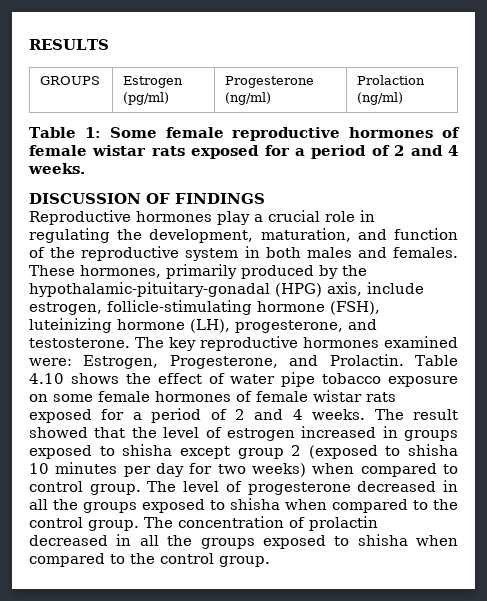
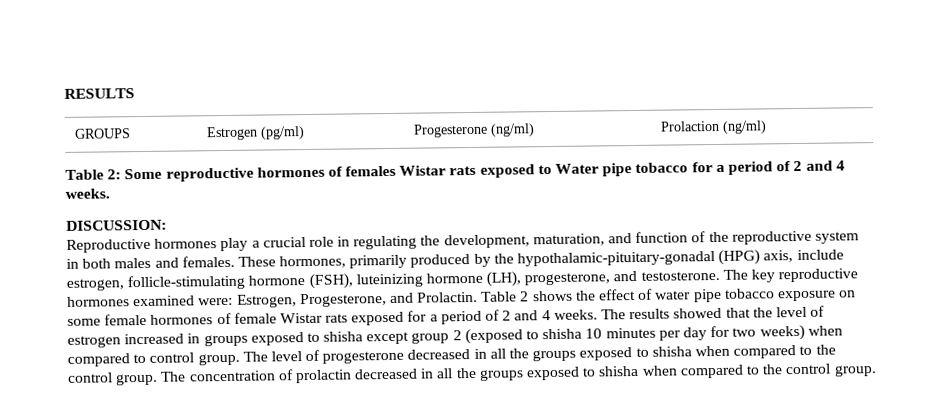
[84,127,460,141] [29,145,260,159] 1: Some female reproductive hormones of female wistar rats exposed -> [107,162,689,182] 2: Some reproductive hormones of females Wistar rats exposed to Water pipe tobacco
[29,193,265,204] DISCUSSION OF FINDINGS -> [66,219,167,231] DISCUSSION:
[29,373,64,384] 4.10 -> [520,291,530,302] 2
[313,390,362,402] wistar -> [279,312,323,324] Wistar
[412,409,458,420] result -> [629,308,671,320] results

